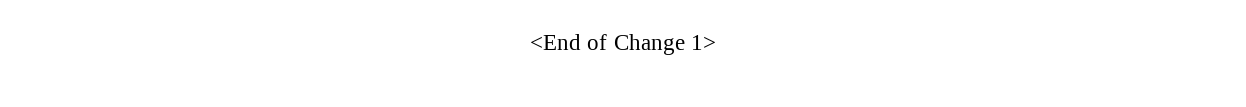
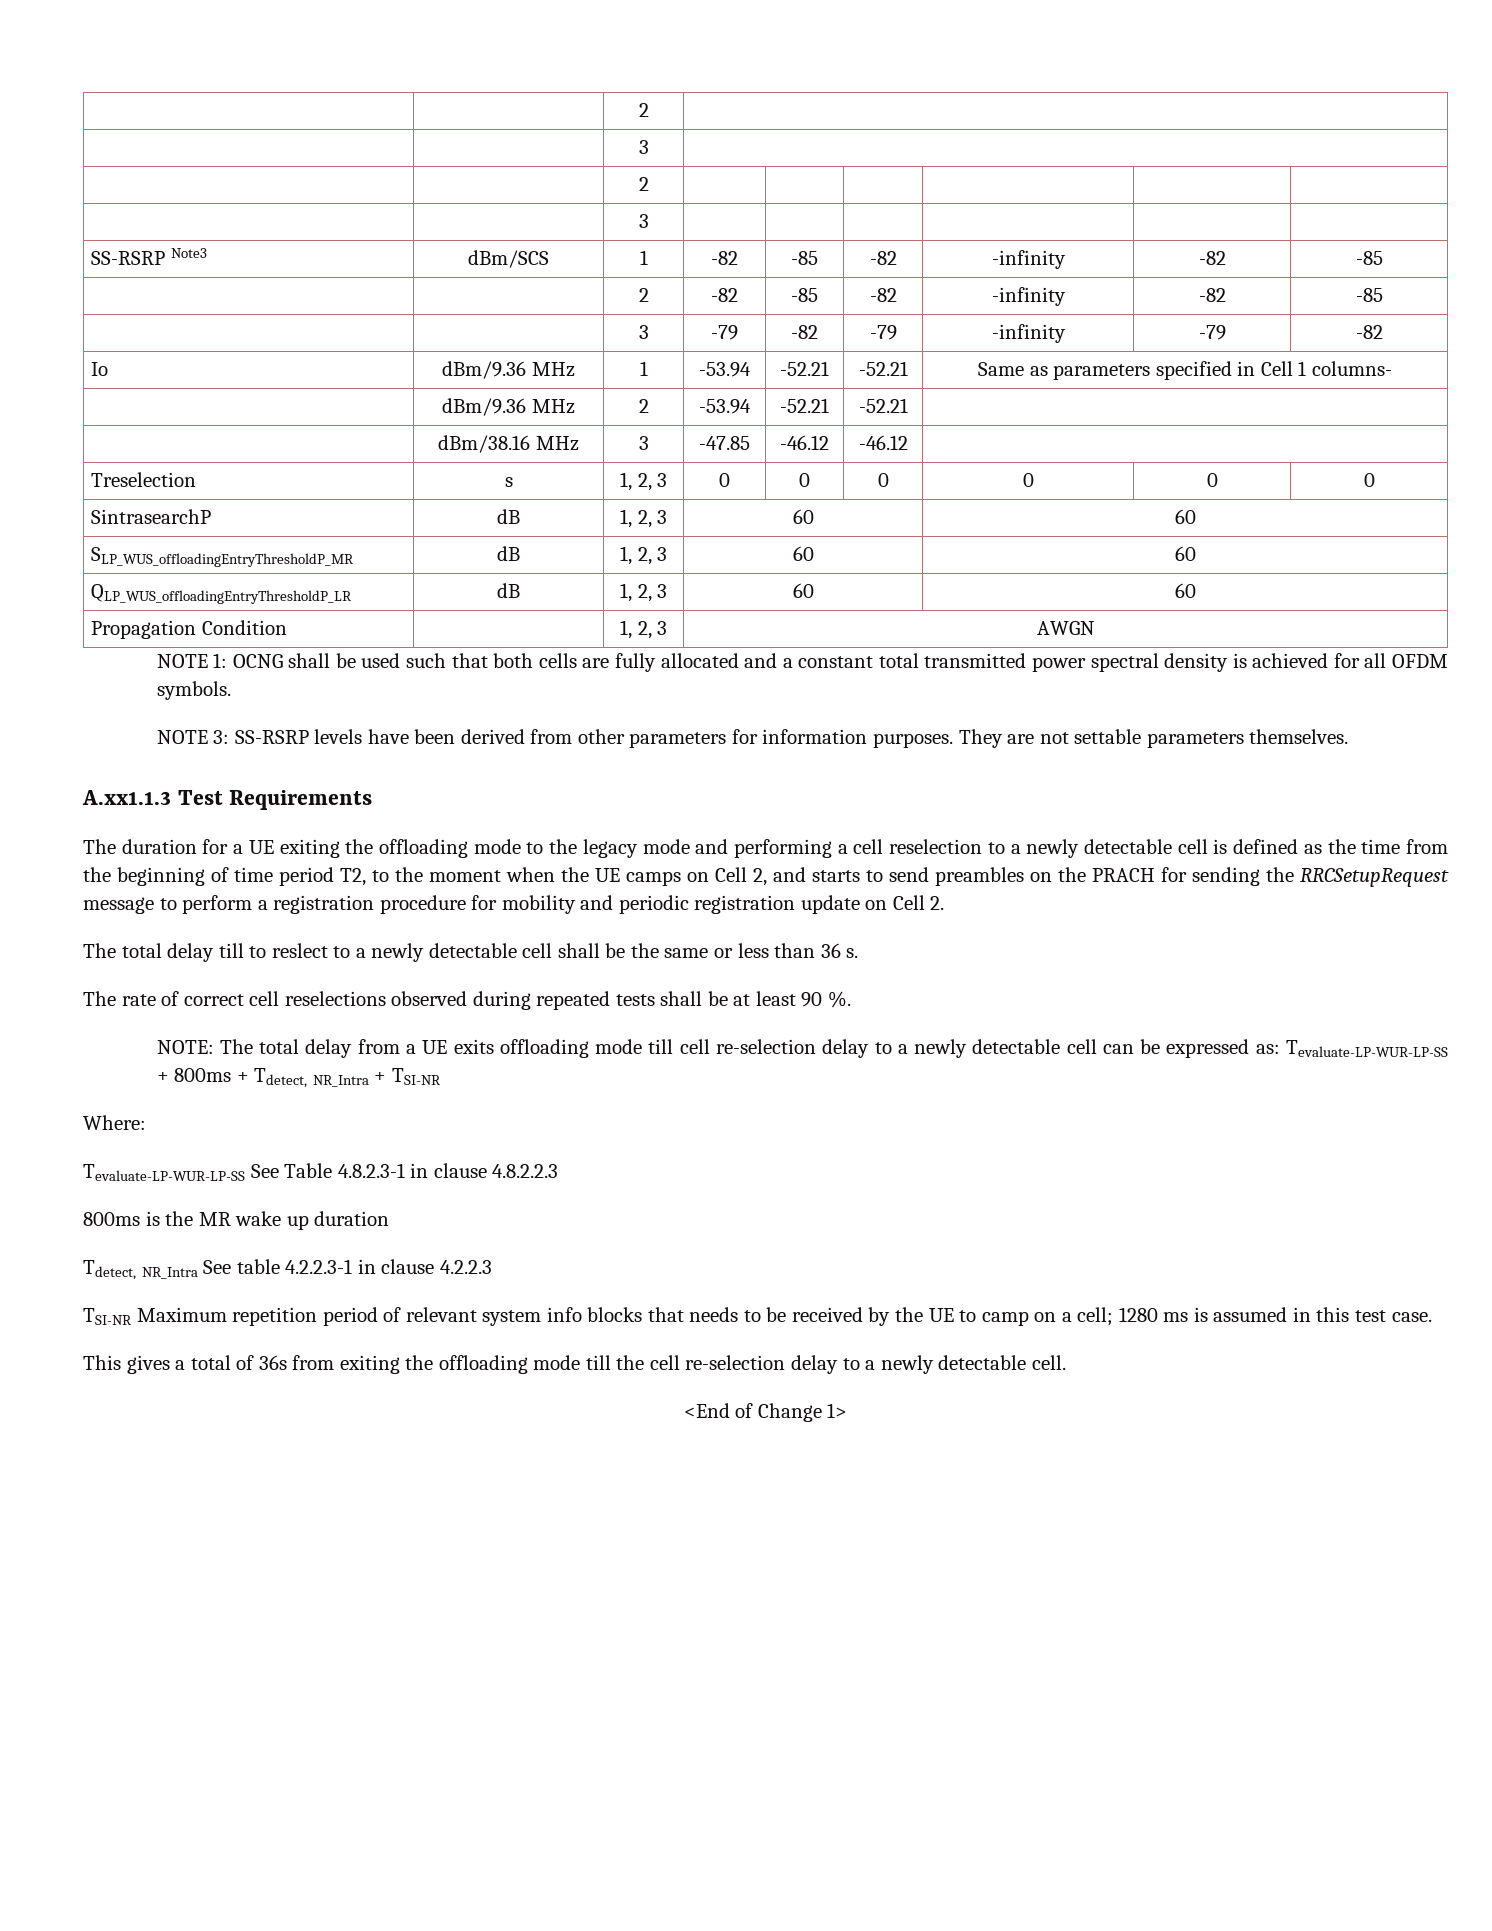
(530, 42) none -> [638,103,649,117] [638,140,649,154] [638,177,649,191] [638,214,649,228] [91,248,207,265] [467,250,549,268] [639,250,648,265] [711,251,738,265] [791,251,818,265] [869,251,897,265] [991,250,1066,269] [1198,251,1226,265] [1355,251,1383,265] [638,288,649,302] [711,288,738,302] [791,288,818,302] [869,288,897,302] [991,287,1066,306] [1198,288,1226,302] [1355,288,1383,302] [638,325,649,339] [711,325,738,340] [791,325,818,339] [869,325,897,340] [991,324,1066,343] [1198,325,1226,340] [1355,325,1383,339] [91,362,109,376] [442,361,575,379] [639,361,648,376] [699,362,751,377] [780,361,829,376] [858,361,908,376] [978,361,1392,380] [442,398,575,416] [638,399,649,413] [699,399,751,414] [780,398,829,413] [858,398,908,413] [438,435,579,453] [638,436,649,450] [699,436,750,450] [780,435,829,450] [858,435,908,450] [91,472,197,487] [504,477,513,487] [619,472,668,491] [719,473,730,487] [799,473,810,487] [877,473,889,487] [1022,473,1034,487] [1206,473,1218,487] [1363,473,1375,487] [91,509,212,524] [496,509,520,524] [619,509,668,528] [792,509,814,524] [1174,509,1196,524] [91,547,355,567] [496,546,520,561] [619,546,668,565] [792,546,814,561] [1174,546,1196,561] [91,584,353,604] [496,583,520,598] [619,583,668,602] [792,583,814,598] [1174,583,1196,598] [91,620,287,639] [619,620,668,639] [1036,621,1095,635] [156,653,1448,672] [156,681,231,700] [156,729,1349,748] [82,790,373,810] [83,839,1448,858] [83,867,1449,887] [83,895,945,914] [83,943,859,962] [83,991,852,1010] [156,1039,1448,1058] [156,1068,441,1088] [83,1115,146,1130] [83,1163,559,1181] [83,1211,390,1230] [83,1259,492,1280] [83,1307,1432,1326] [83,1355,1066,1374] | | 2 | // | | 3 | // | | 2 | | | | | | // | | 3 | | | | | | // SS-RSRP Note3 | dBm/SCS | 1 | -82 | -85 | -82 | -infinity | -82 | -85 // | | 2 | -82 | -85 | -82 | -infinity | -82 | -85 // | | 3 | -79 | -82 | -79 | -infinity | -79 | -82 // Io | dBm/9.36 MHz | 1 | -53.94 | -52.21 | -52.21 | Same as parameters specified in Cell 1 columns- // | dBm/9.36 MHz | 2 | -53.94 | -52.21 | -52.21 | // | dBm/38.16 MHz | 3 | -47.85 | -46.12 | -46.12 | // Treselection | s | 1, 2, 3 | 0 | 0 | 0 | 0 | 0 | 0 // SintrasearchP | dB | 1, 2, 3 | 60 | 60 // SLP_WUS_offloadingEntryThresholdP_MR | dB | 1, 2, 3 | 60 | 60 // QLP_WUS_offloadingEntryThresholdP_LR | dB | 1, 2, 3 | 60 | 60 // Propagation Condition | | 1, 2, 3 | AWGN // NOTE 1: OCNG shall be used such that both cells are fully allocated and a constant total transmitted power spectral density is achieved for all OFDM symbols. // NOTE 3: SS-RSRP levels have been derived from other parameters for information purposes. They are not settable parameters themselves. // A.xx1.1.3 Test Requirements // The duration for a UE exiting the offloading mode to the legacy mode and performing a cell reselection to a newly detectable cell is defined as the time from the beginning of time period T2, to the moment when the UE camps on Cell 2, and starts to send preambles on the PRACH for sending the RRCSetupRequest message to perform a registration procedure for mobility and periodic registration update on Cell 2. // The total delay till to reslect to a newly detectable cell shall be the same or less than 36 s. // The rate of correct cell reselections observed during repeated tests shall be at least 90 %. // NOTE: The total delay from a UE exits offloading mode till cell re-selection delay to a newly detectable cell can be expressed as: Tevaluate-LP-WUR-LP-SS + 800ms + Tdetect, NR_Intra + TSI-NR // Where: // Tevaluate-LP-WUR-LP-SS See Table 4.8.2.3-1 in clause 4.8.2.2.3 // 800ms is the MR wake up duration // Tdetect, NR_Intra See table 4.2.2.3-1 in clause 4.2.2.3 // TSI-NR Maximum repetition period of relevant system info blocks that needs to be received by the UE to camp on a cell; 1280 ms is assumed in this test case. // This gives a total of 36s from exiting the offloading mode till the cell re-selection delay to a newly detectable cell. //

